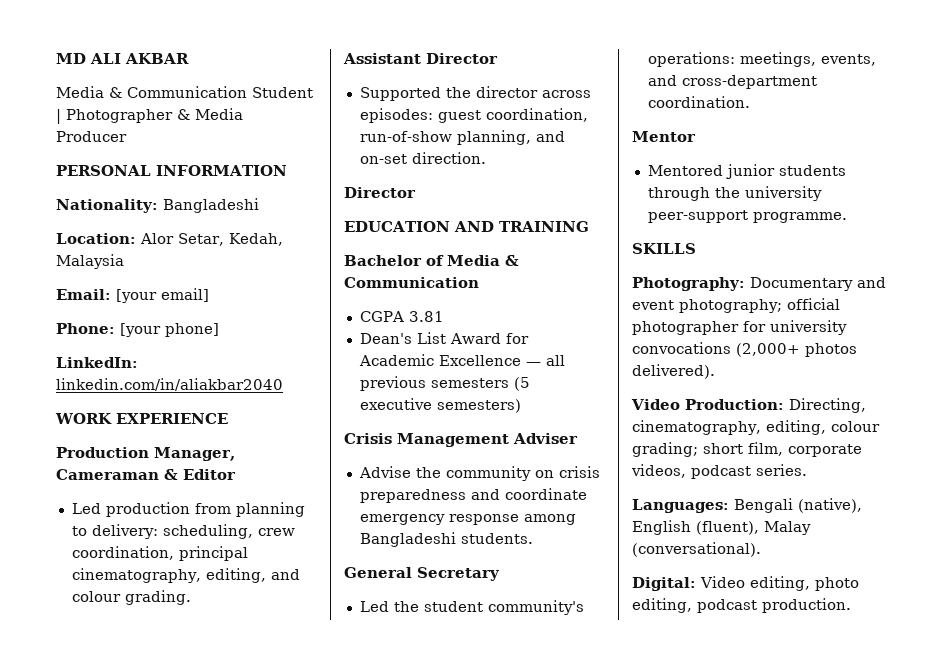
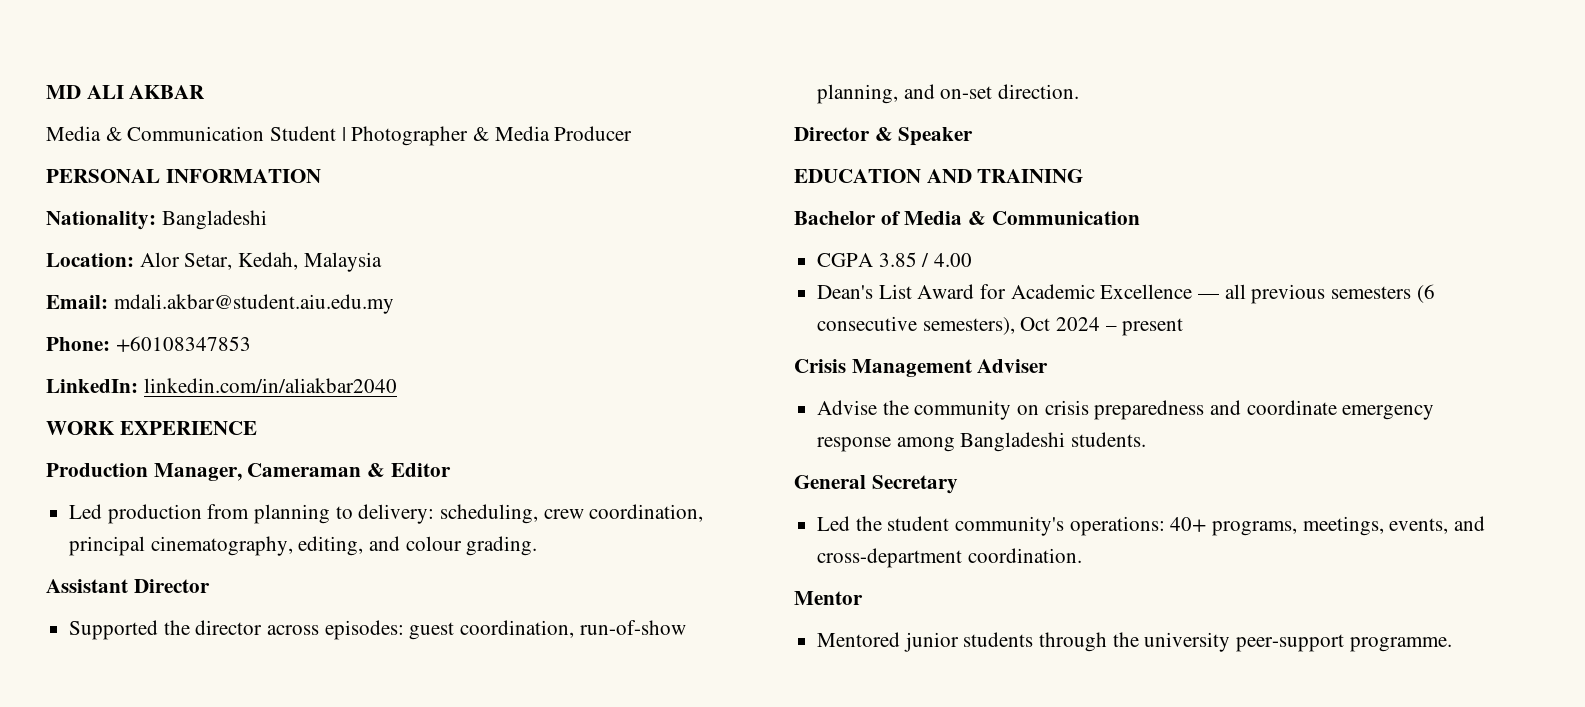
[116,288,209,303] [your email] -> [113,294,394,314] mdali.akbar@student.aiu.edu.my
[120,323,219,337] [your phone] -> [115,336,251,352] +60108347853
(416, 192) none -> [874,127,974,146] & Speaker
[408,311,444,322] 3.81 -> [878,252,973,267] 3.85 / 4.00
[513,377,530,391] [359,398,521,413] (5 executive semesters) -> [1416,284,1435,303] [817,316,1184,336] (6 consecutive semesters), Oct 2024 – present
(735, 59) none -> [1170,517,1298,536] 40+ programs,
[632,243,696,254] [632,277,886,291] [632,298,840,313] [632,320,847,335] [632,342,857,357] [632,364,715,379] [631,398,866,413] [632,420,880,435] [632,442,862,457] [631,464,807,479] [632,498,862,513] [632,520,811,535] [632,542,761,557] [632,576,859,591] [632,598,851,613] // SKILLS // Photography: Documentary and event photography; official photographer for university convocations (2,000+ photos delivered). // Video Production: Directing, cinematography, editing, colour grading; short film, corporate videos, podcast series. // Languages: Bengali (native), English (fluent), Malay (conversational). // Digital: Video editing, photo editing, podcast production. -> (1452, 644) none

